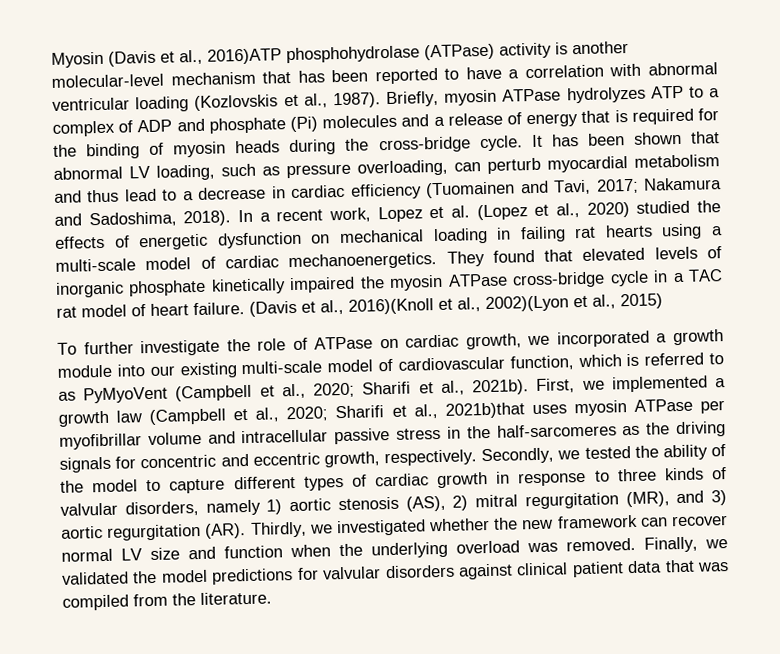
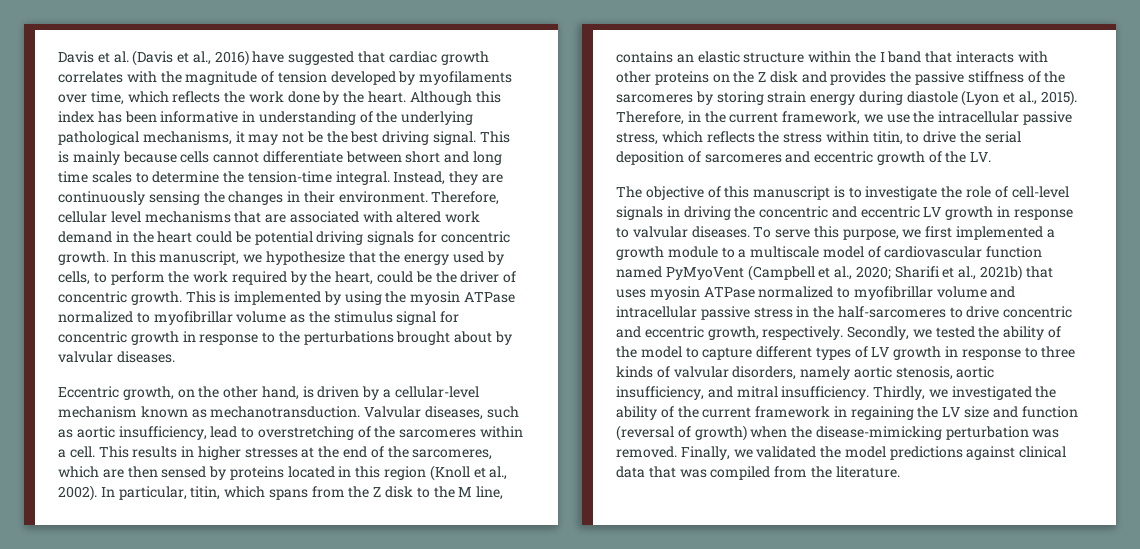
[51,40,629,68] [51,62,718,88] [52,85,720,113] [52,108,720,137] [53,131,721,160] [53,154,720,181] [54,177,722,203] [54,200,721,228] [55,223,723,251] [55,246,722,272] [56,269,724,298] [56,293,663,318] [57,329,725,357] [57,352,725,379] [58,391,76,401] Myosin (Davis et al., 2016)ATP phosphohydrolase (ATPase) activity is another molecular-level mechanism that has been reported to have a correlation with abnormal ventricular loading (Kozlovskis et al., 1987). Briefly, myosin ATPase hydrolyzes ATP to a complex of ADP and phosphate (Pi) molecules and a release of energy that is required for the binding of myosin heads during the cross-bridge cycle. It has been shown that abnormal LV loading, such as pressure overloading, can perturb myocardial metabolism and thus lead to a decrease in cardiac efficiency (Tuomainen and Tavi, 2017; Nakamura and Sadoshima, 2018). In a recent work, Lopez et al. (Lopez et al., 2020) studied the effects of energetic dysfunction on mechanical loading in failing rat hearts using a multi-scale model of cardiac mechanoenergetics. They found that elevated levels of inorganic phosphate kinetically impaired the myosin ATPase cross-bridge cycle in a TAC rat model of heart failure. (Davis et al., 2016)(Knoll et al., 2002)(Lyon et al., 2015) // To further investigate the role of ATPase on cardiac growth, we incorporated a growth module into our existing multi-scale model of cardiovascular function, which is referred to as -> [58,50,489,66] [58,71,513,85] [58,91,501,105] [58,111,474,125] [58,131,510,145] [58,151,503,165] [58,171,504,185] [58,191,500,205] [58,211,481,223] [58,231,510,245] [58,251,504,265] [58,271,517,285] [58,291,516,305] [58,311,460,325] [58,331,513,345] [58,351,175,363] [58,386,479,400] [58,406,519,420] [58,426,524,440] [58,446,493,460] [58,465,508,481] [58,485,504,501] [616,51,1048,63] [616,71,1066,85] [616,90,1077,106] [616,111,1073,125] [616,131,1021,145] [616,151,992,165] [616,186,1069,200] [616,206,1073,220] [616,226,1055,240] [616,246,1043,260] [616,266,662,278] Davis et al. (Davis et al., 2016) have suggested that cardiac growth correlates with the magnitude of tension developed by myofilaments over time, which reflects the work done by the heart. Although this index has been informative in understanding of the underlying pathological mechanisms, it may not be the best driving signal. This is mainly because cells cannot differentiate between short and long time scales to determine the tension-time integral. Instead, they are continuously sensing the changes in their environment. Therefore, cellular level mechanisms that are associated with altered work demand in the heart could be potential driving signals for concentric growth. In this manuscript, we hypothesize that the energy used by cells, to perform the work required by the heart, could be the driver of concentric growth. This is implemented by using the myosin ATPase normalized to myofibrillar volume as the stimulus signal for concentric growth in response to the perturbations brought about by valvular diseases. // Eccentric growth, on the other hand, is driven by a cellular-level mechanism known as mechanotransduction. Valvular diseases, such as aortic insufficiency, lead to overstretching of the sarcomeres within a cell. This results in higher stresses at the end of the sarcomeres, which are then sensed by proteins located in this region (Knoll et al., 2002). In particular, titin, which spans from the Z disk to the M line, contains an elastic structure within the I band that interacts with other proteins on the Z disk and provides the passive stiffness of the sarcomeres by storing strain energy during diastole (Lyon et al., 2015). Therefore, in the current framework, we use the intracellular passive stress, which reflects the stress within titin, to drive the serial deposition of sarcomeres and eccentric growth of the LV. // The objective of this manuscript is to investigate the role of cell-level signals in driving the concentric and eccentric LV growth in response to valvular diseases. To serve this purpose, we first implemented a growth module to a multiscale model of cardiovascular function named
[472,375,727,396] [58,402,525,427] 2021b). First, we implemented a growth law (Campbell et al., 2020; Sharifi et al., 2021b)that -> [980,265,1053,281] 2021b) that
[700,400,726,414] per -> [758,286,851,298] normalized to
[622,421,727,438] [59,456,137,473] as the driving signals for -> [949,306,1000,318] to drive
[375,473,429,487] cardiac -> [871,347,890,357] LV
[266,490,727,515] [61,514,728,541] [61,540,520,562] 1) aortic stenosis (AS), 2) mitral regurgitation (MR), and 3) aortic regurgitation (AR). Thirdly, we investigated whether the new framework can recover normal LV size and function when the underlying overload -> [853,366,995,380] [616,386,1057,400] [616,406,1078,420] [616,425,1029,441] aortic stenosis, aortic insufficiency, and mitral insufficiency. Thirdly, we investigated the ability of the current framework in regaining the LV size and function (reversal of growth) when the disease-mimicking perturbation
[296,564,455,580] for valvular disorders -> (963, 453) none
[571,561,624,578] patient -> (1067, 452) none

